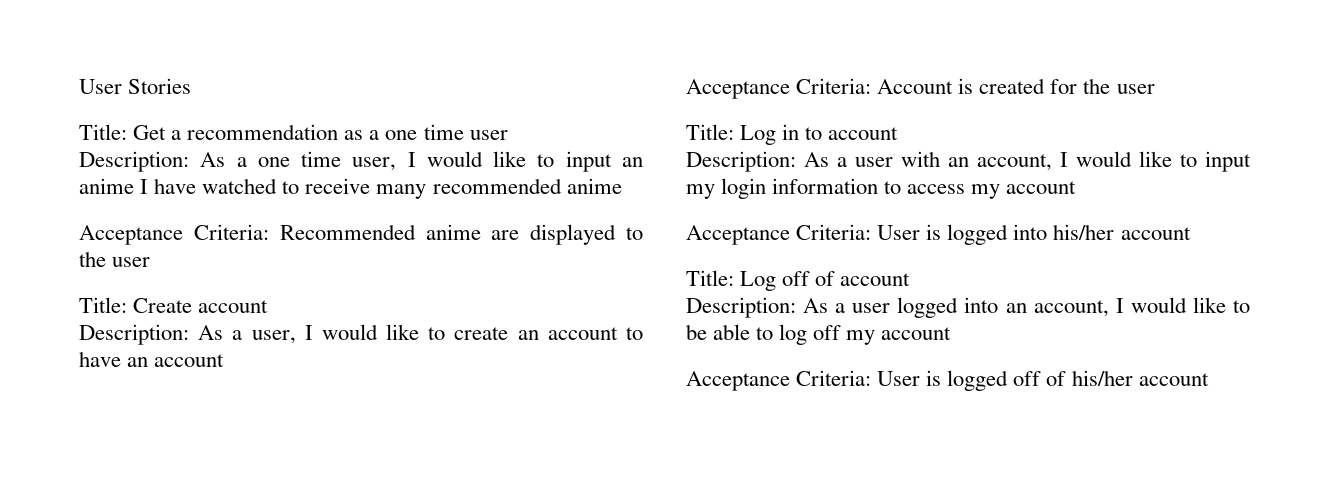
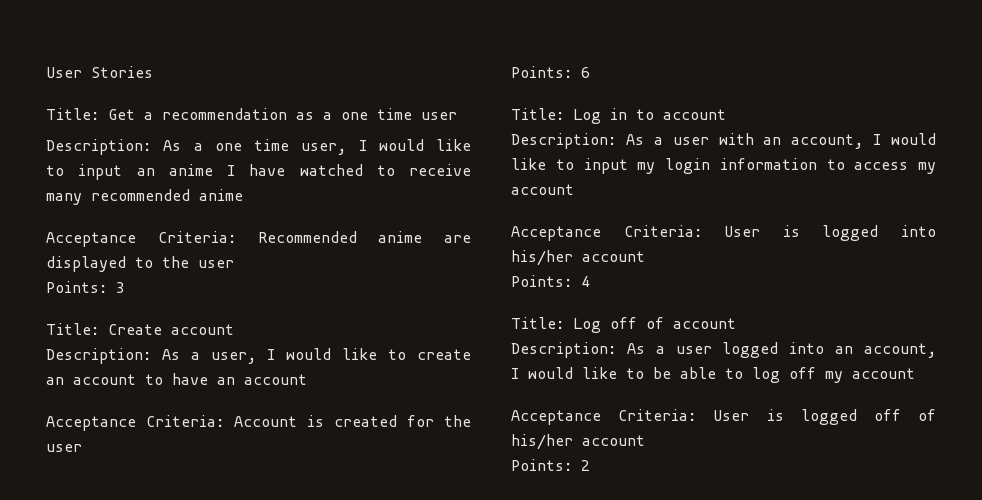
(151, 262) none -> [46,281,125,293] // Points: 3
(1155, 89) none -> [511,66,590,78] // Points: 6
(1191, 233) none -> [511,275,590,287] // Points: 4
(1209, 379) none -> [511,459,590,471] // Points: 2

